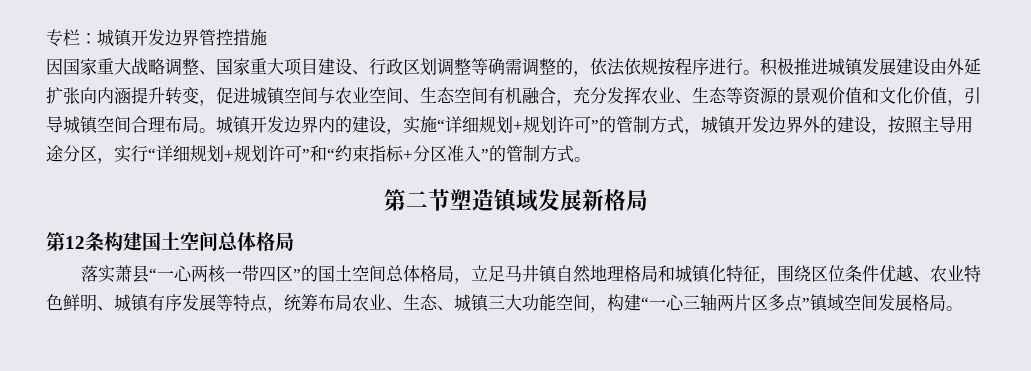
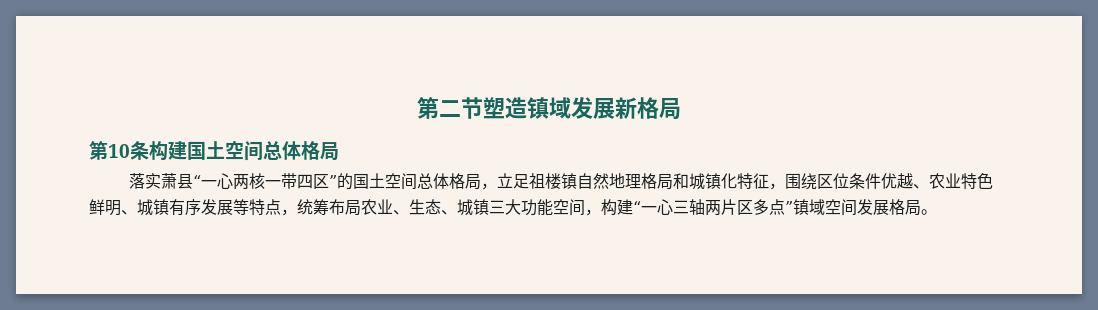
[46,29,267,47] [46,57,981,77] [46,86,981,106] [46,116,973,135] [46,145,591,164] 专栏：城镇开发边界管控措施 // 因国家重大战略调整、国家重大项目建设、行政区划调整等确需调整的，依法依规按程序进行。积极推进城镇发展建设由外延扩张向内涵提升转变，促进城镇空间与农业空间、生态空间有机融合，充分发挥农业、生态等资源的景观价值和文化价值，引导城镇空间合理布局。城镇开发边界内的建设，实施“详细规划+规划许可”的管制方式，城镇开发边界外的建设，按照主导用途分区，实行“详细规划+规划许可”和“约束指标+分区准入”的管制方式。 // -> (417, 108) none
[65,236,85,249] 12 -> [108,144,130,158] 10
[504,265,539,282] 马井 -> [529,173,562,189] 祖楼

